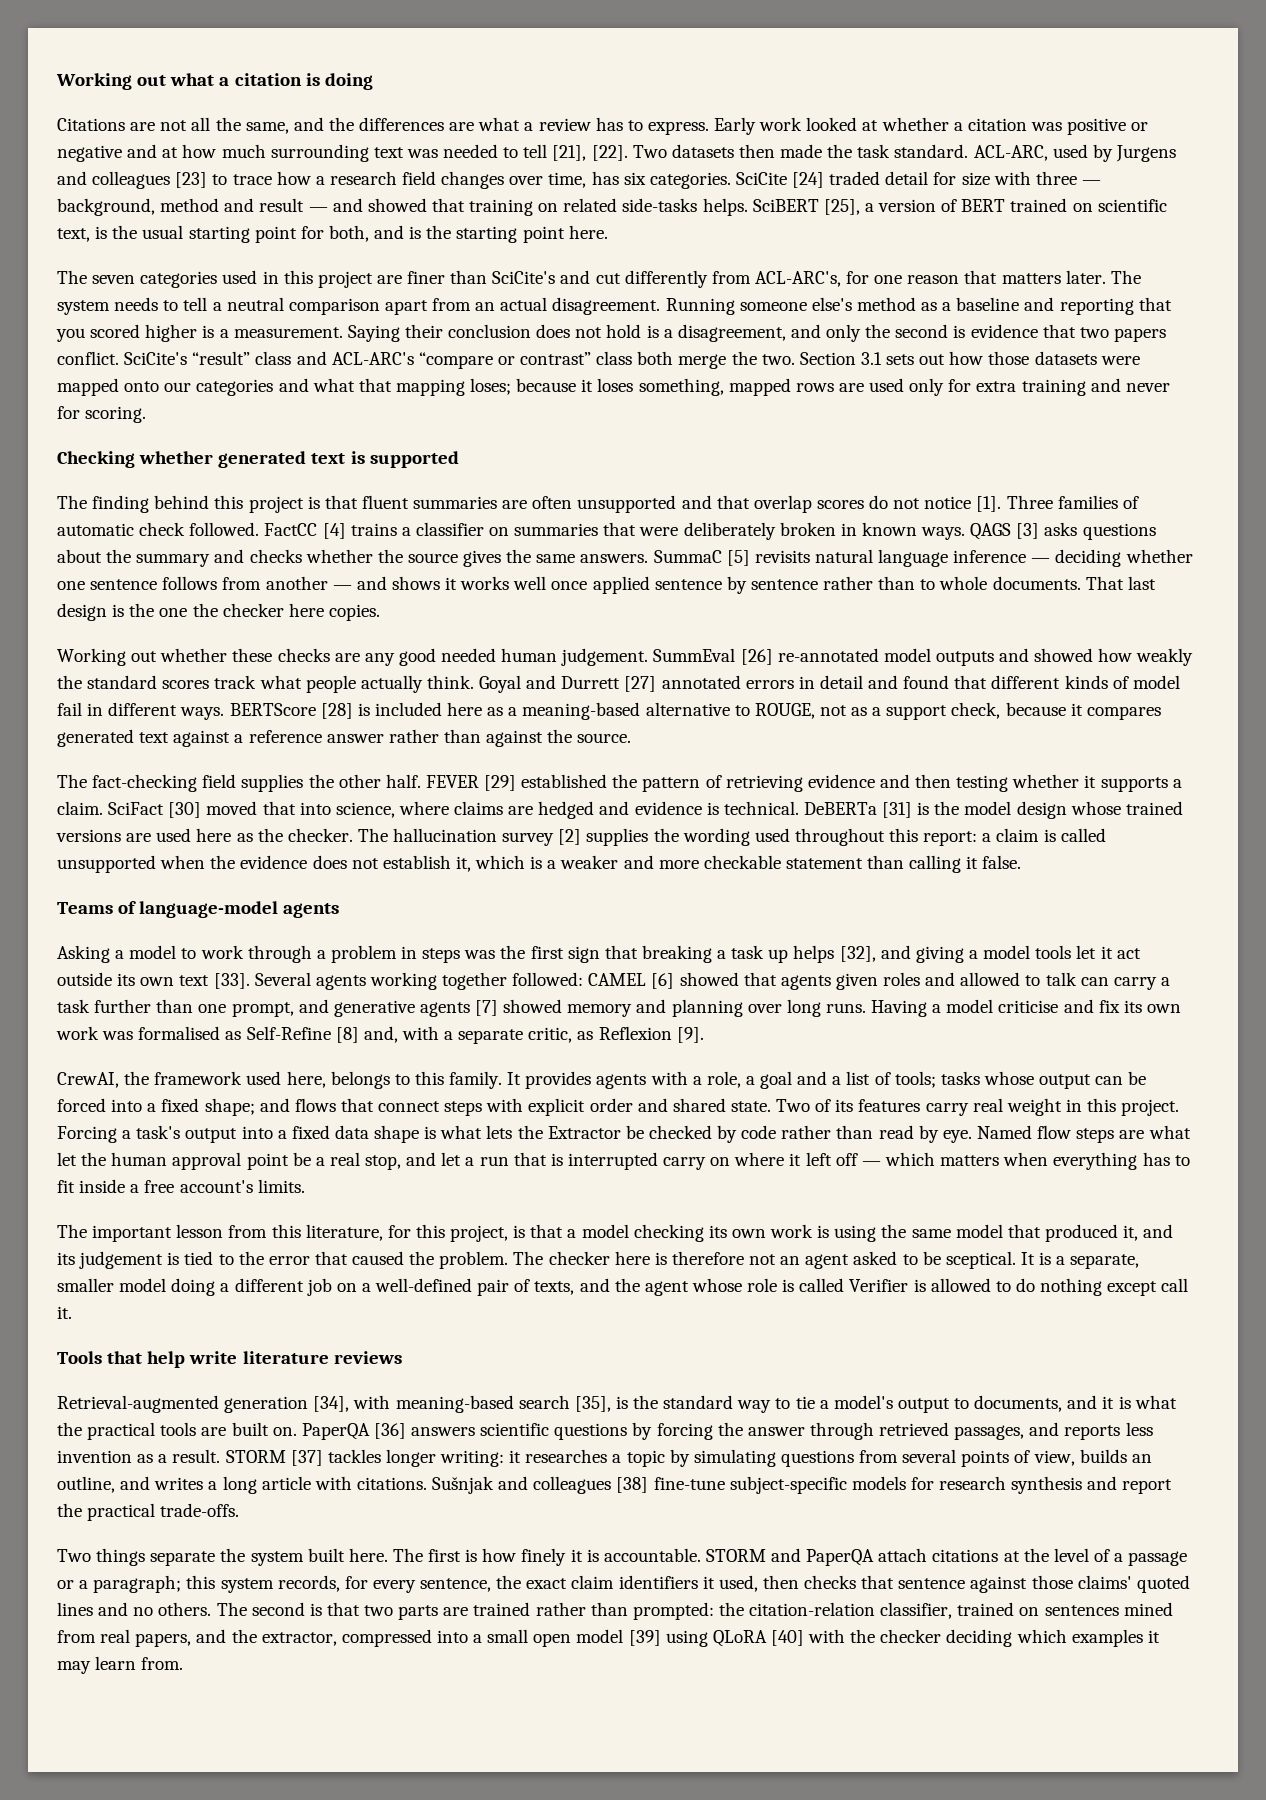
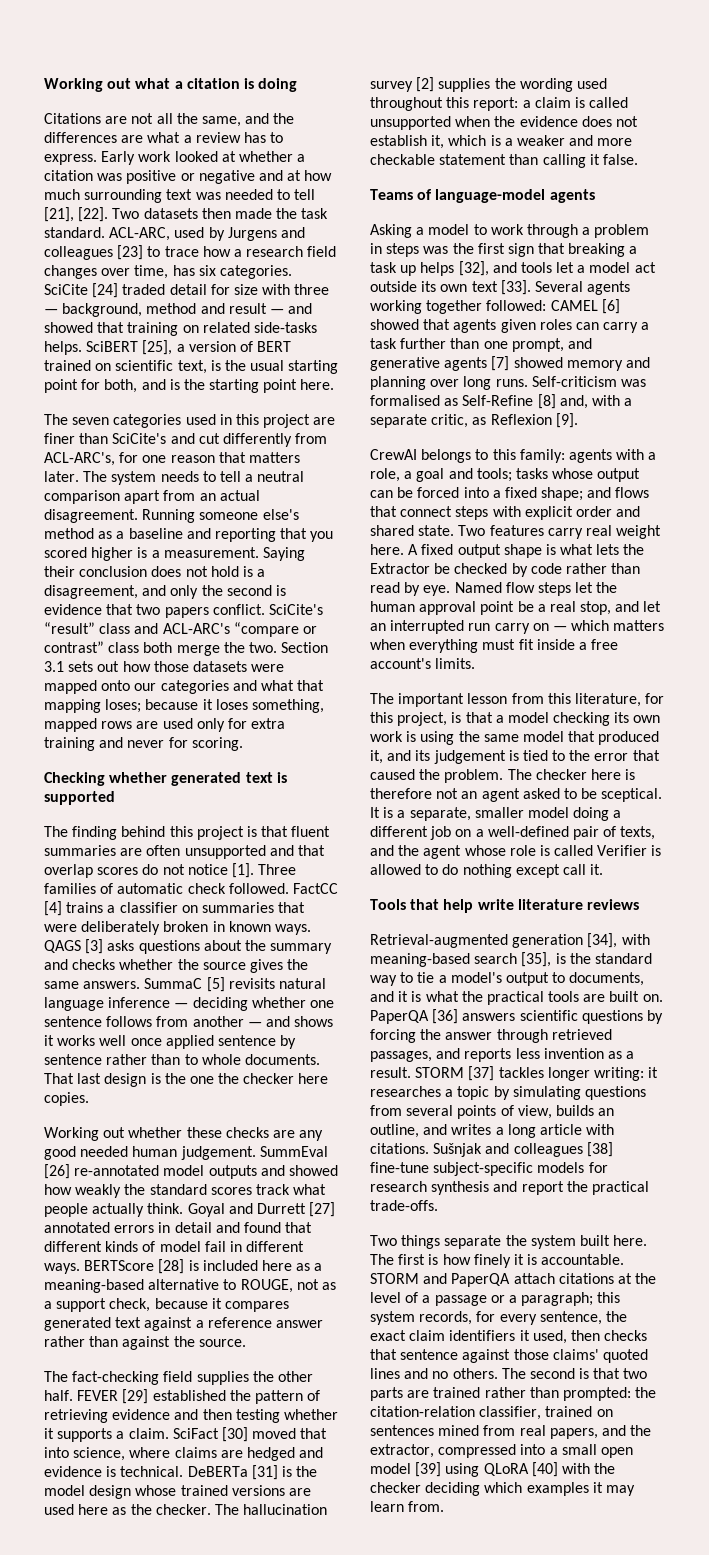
[915,945,1113,963] giving a model tools let it -> [520,262,631,273] tools let a model
[925,972,1077,986] and allowed to talk -> (572, 324) none
[871,999,1181,1017] [56,1026,99,1040] Having a model criticise and fix its own work -> [531,376,617,387] Self-criticism
[57,1071,592,1089] CrewAI, the framework used here, belongs to this family. It provides -> [370,449,565,463] CrewAI belongs to this family:
[832,1071,891,1085] a list of -> (473, 473) none
[815,1099,854,1112] of its -> (486, 530) none
[1065,1098,1180,1116] [57,1125,369,1143] in this project. Forcing a task's output into a fixed data -> [370,544,501,558] here. A fixed output
[1119,1125,1191,1139] are what -> (571, 589) none
[465,1152,858,1170] a run that is interrupted carry on where it left off -> [370,620,549,634] an interrupted run carry on
[1142,1152,1190,1166] has to -> [482,639,516,650] must

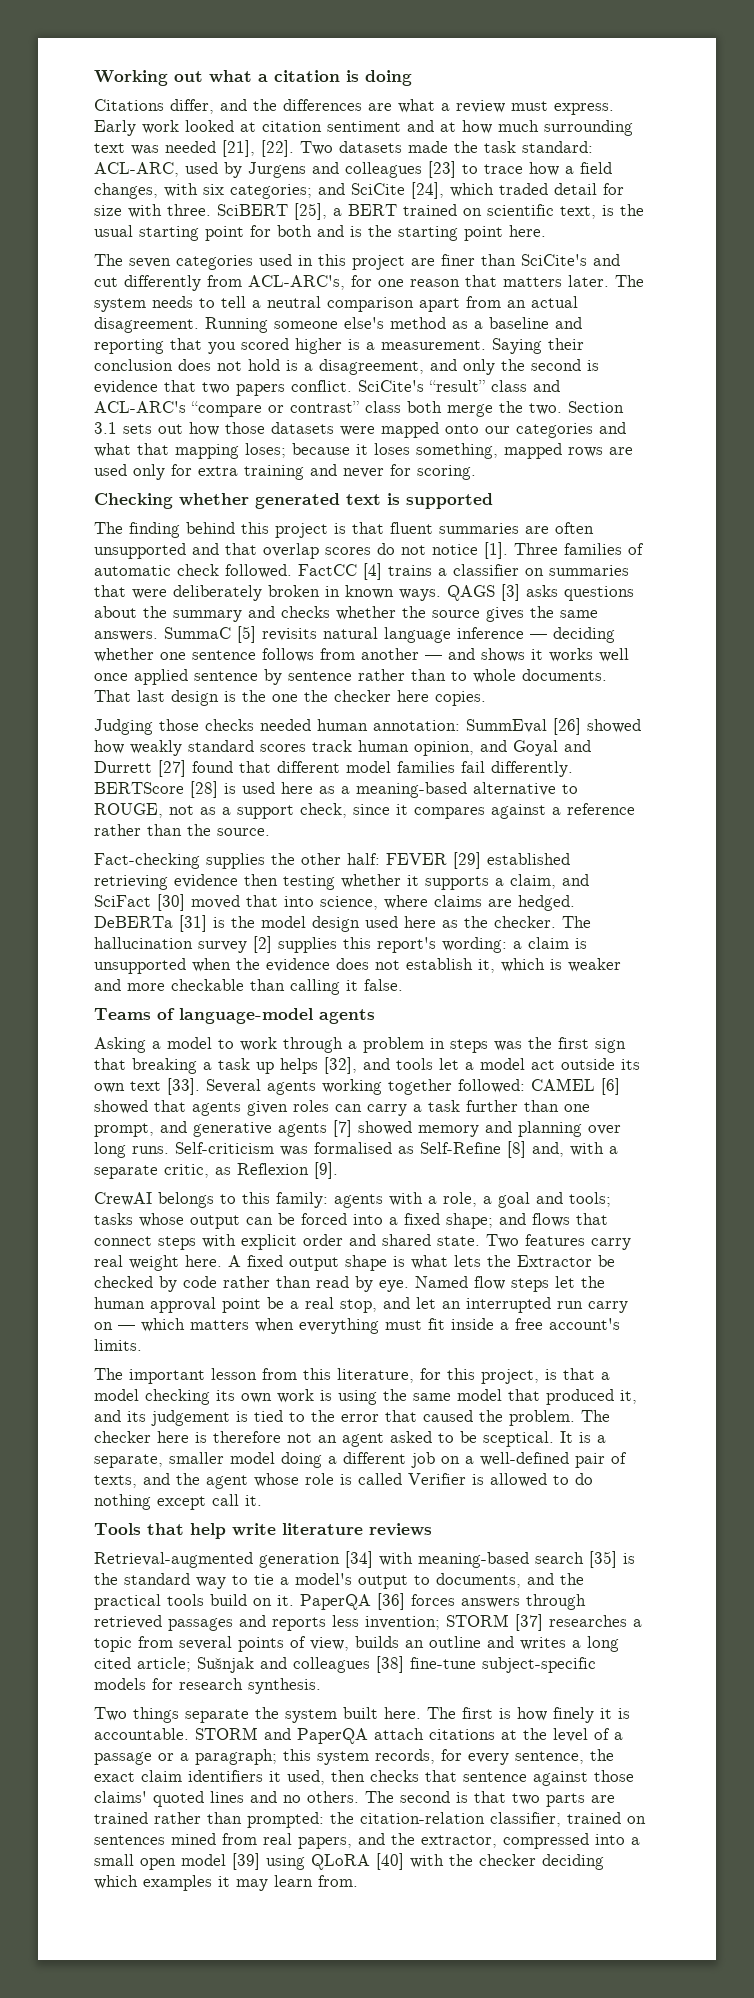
[105,113,241,127] are not all the same, -> [170,99,214,114] differ,
[243,132,284,143] has to -> [511,101,548,111] must
[238,151,306,162] [44,170,255,184] whether a citation was positive or negative -> [262,121,401,132] citation sentiment
[276,189,316,200] to tell -> (216, 147) none
[201,208,231,219] then -> (402, 147) none
[44,227,105,238] standard. -> [522,141,593,153] standard:
[246,246,337,257] [44,265,292,279] [44,283,119,298] research field changes over time, has six categories. SciCite [24] -> [580,162,612,174] [94,182,494,199] field changes, with six categories; and SciCite [24], which
[294,284,330,295] [44,303,313,317] [44,322,317,336] [44,341,82,355] three — background, method and result — and showed that training on related side-tasks helps. -> [167,204,211,216] three.
[188,341,253,352] version of -> (342, 212) none
[104,379,138,393] both, -> [277,225,312,237] both
[44,1127,324,1141] [44,1146,76,1160] Working out whether these checks are any good -> [94,719,254,735] Judging those checks
[180,1146,256,1160] judgement. -> [373,720,460,731] annotation:
[74,1165,285,1179] re-annotated model outputs and -> (581, 726) none
[124,1184,146,1195] the -> (182, 748) none
[293,1184,327,1195] [44,1202,336,1217] [44,1222,313,1233] [44,1241,305,1252] [44,1263,80,1274] what people actually think. Goyal and Durrett [27] annotated errors in detail and found that different kinds of model fail in different ways. -> [358,740,591,756] [94,760,573,777] human opinion, and Goyal and Durrett [27] found that different model families fail differently.
[202,1260,258,1271] included -> [242,782,275,794] used
[154,1298,208,1309] because -> [353,804,390,815] since
[44,1317,142,1331] generated text -> (485, 813) none
[275,1320,323,1328] [44,1336,171,1350] answer rather than against -> [94,824,182,836] rather than
[44,1371,193,1385] The fact-checking field -> [94,853,200,869] Fact-checking
[44,1390,73,1401] half. -> [347,853,380,865] half:
[229,1390,321,1404] the pattern of -> (570, 859) none
[174,1409,199,1420] and -> (238, 881) none
[128,1428,169,1439] claim. -> [510,874,589,889] claim, and
[246,1447,324,1461] [44,1466,184,1477] hedged and evidence is technical. -> [518,895,575,911] hedged.
[135,1485,311,1496] whose trained versions are -> (360, 924) none
[494,78,607,92] [370,97,519,111] the wording used throughout this report: -> [343,937,507,953] this report's wording:
[589,97,629,108] called -> (587, 943) none
[504,138,513,146] a -> (562, 964) none
[439,154,507,165] statement -> (244, 985) none
[587,933,618,948] [34], -> [345,1551,373,1568] [34]
[521,952,552,967] [35], -> [589,1551,617,1568] [35]
[398,991,663,1005] [370,1009,663,1024] [370,1029,493,1043] it is what the practical tools are built on. PaperQA [36] answers scientific questions by forcing the answer -> [560,1573,584,1585] [94,1593,520,1610] the practical tools build on it. PaperQA [36] forces answers
[370,1051,432,1062] passages, -> [168,1618,233,1631] passages
[543,1048,635,1059] [370,1066,659,1081] [370,1086,646,1100] invention as a result. STORM [37] tackles longer writing: it researches a topic by simulating questions -> [365,1614,642,1631] [94,1637,132,1652] invention; STORM [37] researches a topic
[370,1124,419,1138] outline, -> [429,1636,481,1648] outline
[539,1124,615,1135] [370,1143,429,1154] article with citations. -> [94,1657,191,1672] cited article;
[431,1181,649,1195] [370,1200,438,1211] synthesis and report the practical trade-offs. -> [248,1678,321,1694] synthesis.

